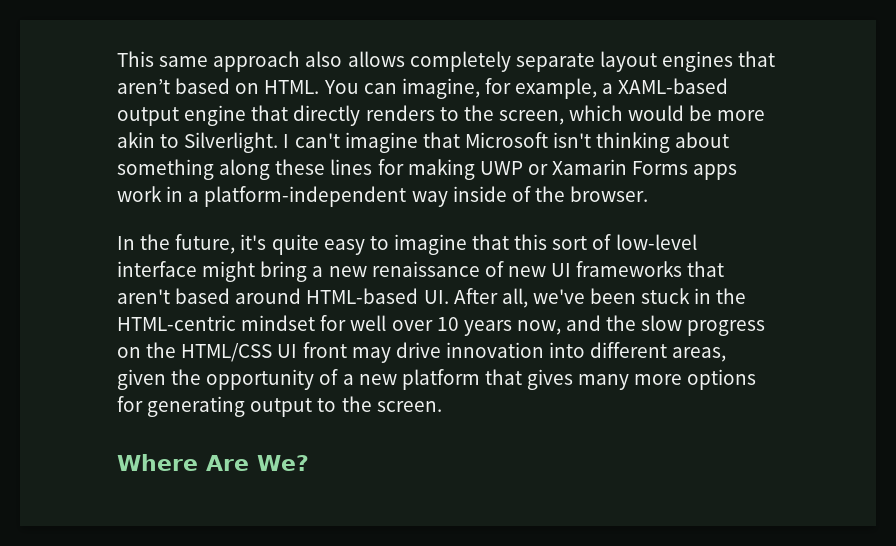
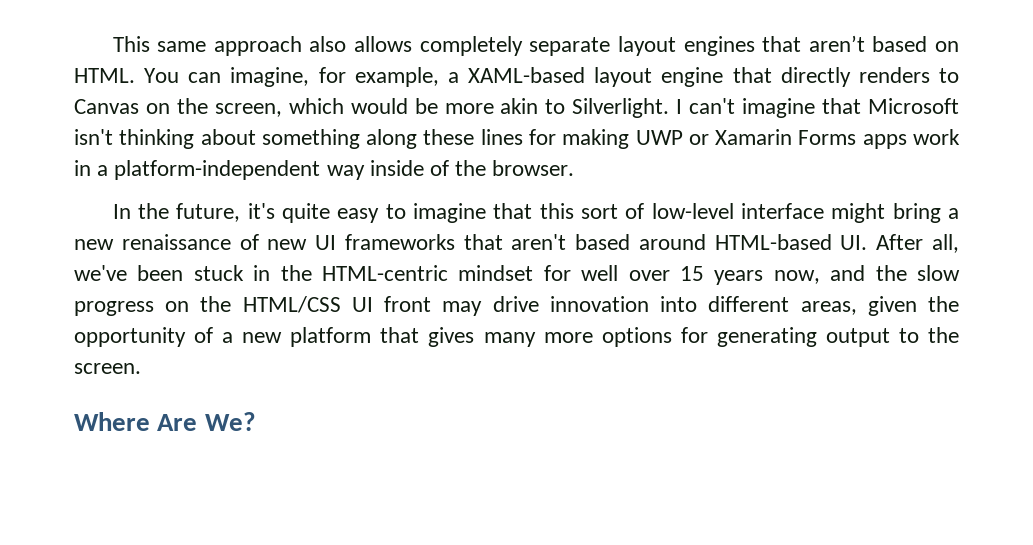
[117,107,179,126] output -> [594,67,653,87] layout
(459, 114) none -> [74,99,170,114] Canvas on
[436,317,459,331] 10 -> [679,266,704,281] 15

